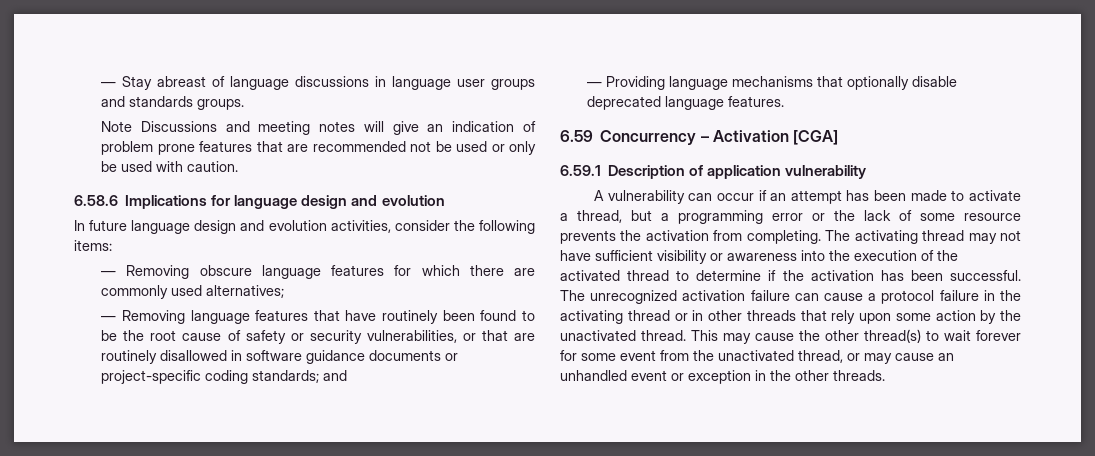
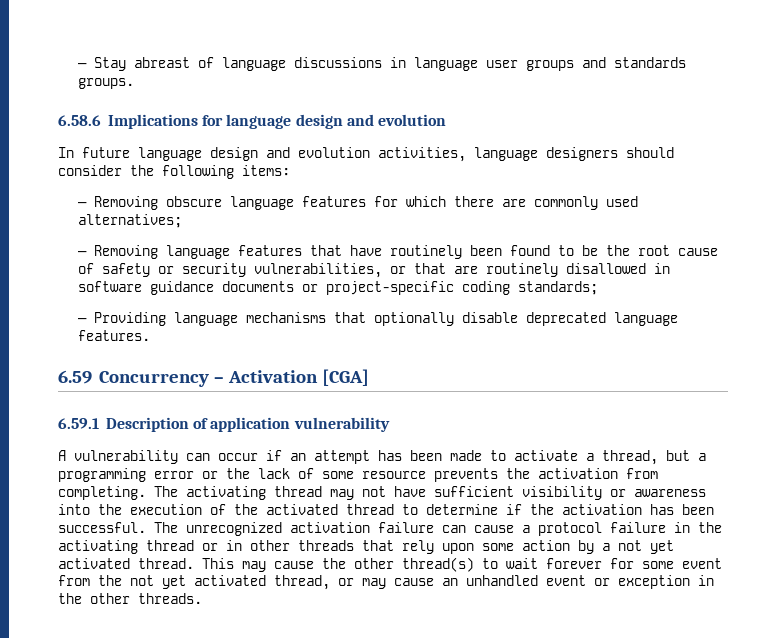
[101,121,536,135] [101,141,536,155] [101,161,239,172] // Note Discussions and meeting notes will give an indication of problem prone features that are recommended not be used or only be used with caution. -> (134, 83) none
(391, 226) none -> [474,147,674,161] language designers should
[323,370,348,381] and -> (598, 288) none
[1000,310,1021,321] [560,330,636,341] the unactivated -> [602,540,674,554] [58,558,130,569] a not yet activated
[718,350,794,361] unactivated -> [130,575,266,589] not yet activated

